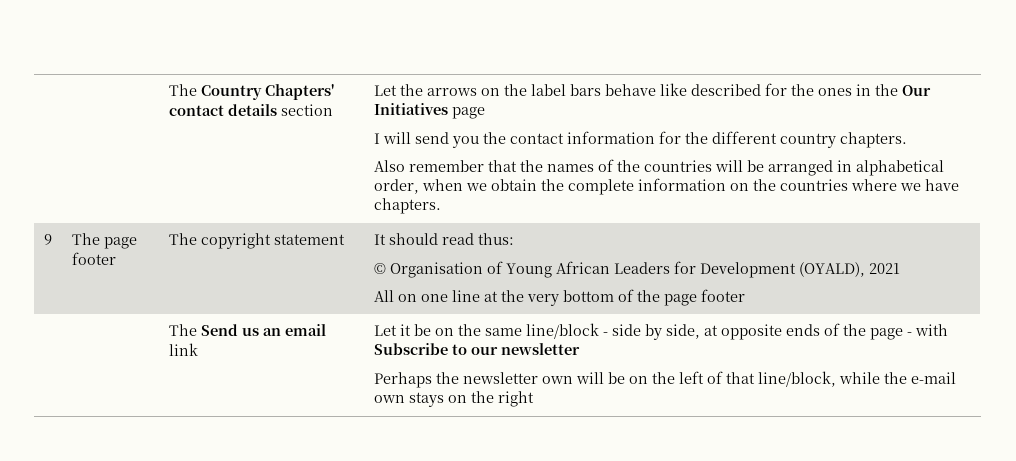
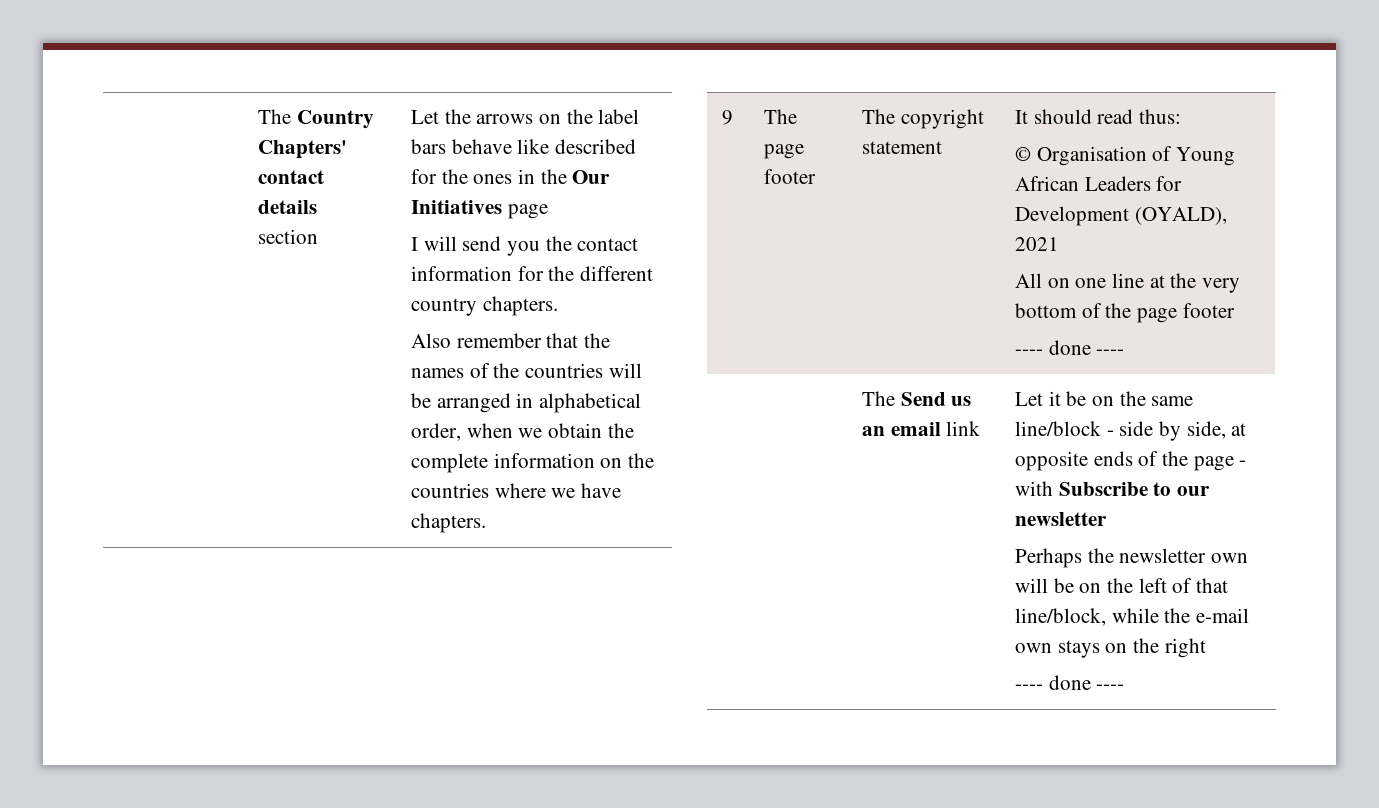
(745, 295) none -> [1015,340,1125,355] // ---- done ----
(534, 399) none -> [1015,675,1125,690] // ---- done ----

